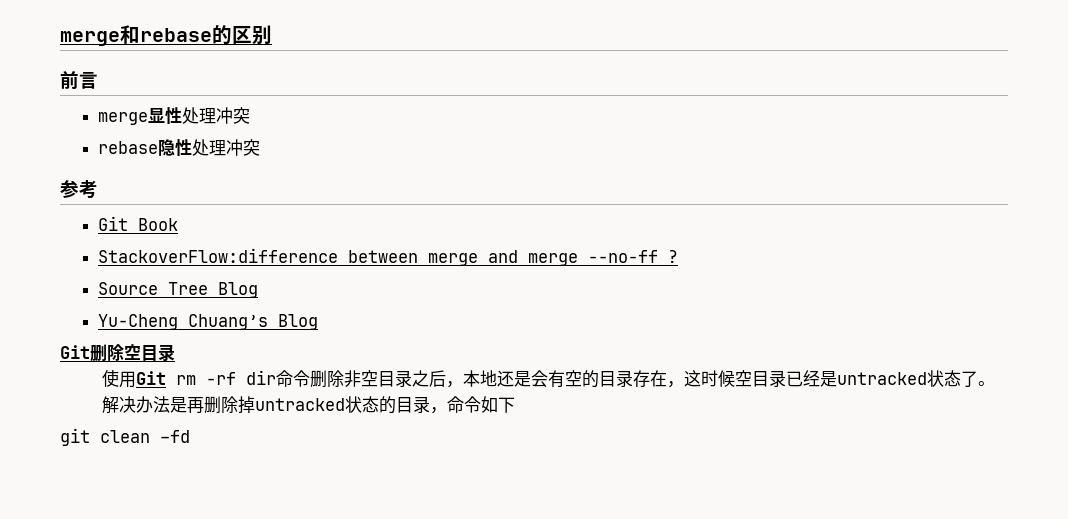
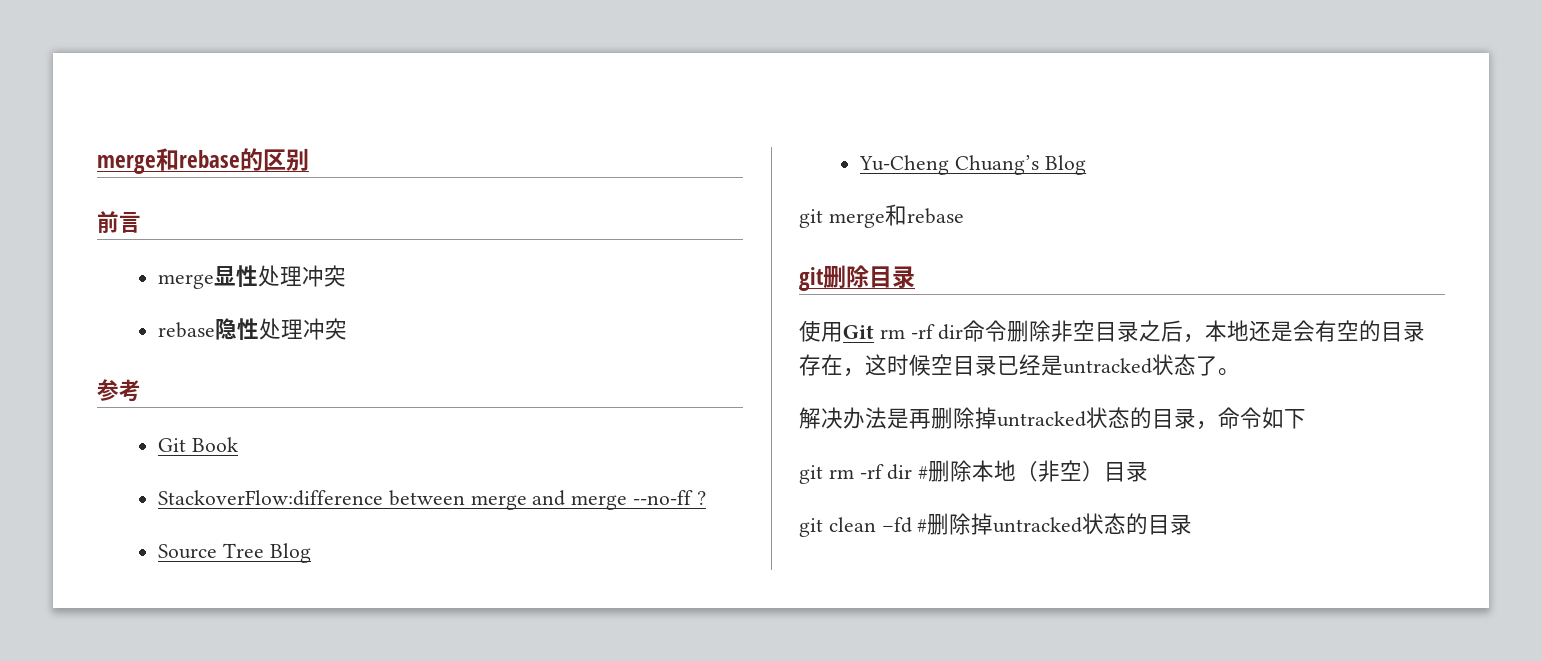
[60,344,141,362] Git删除空 -> [799,204,964,228] [799,265,869,291] git merge和rebase // git删除
[100,430,190,443] clean –fd -> [828,460,1149,482] [799,513,1193,537] rm -rf dir #删除本地（非空）目录 // git clean –fd #删除掉untracked状态的目录

